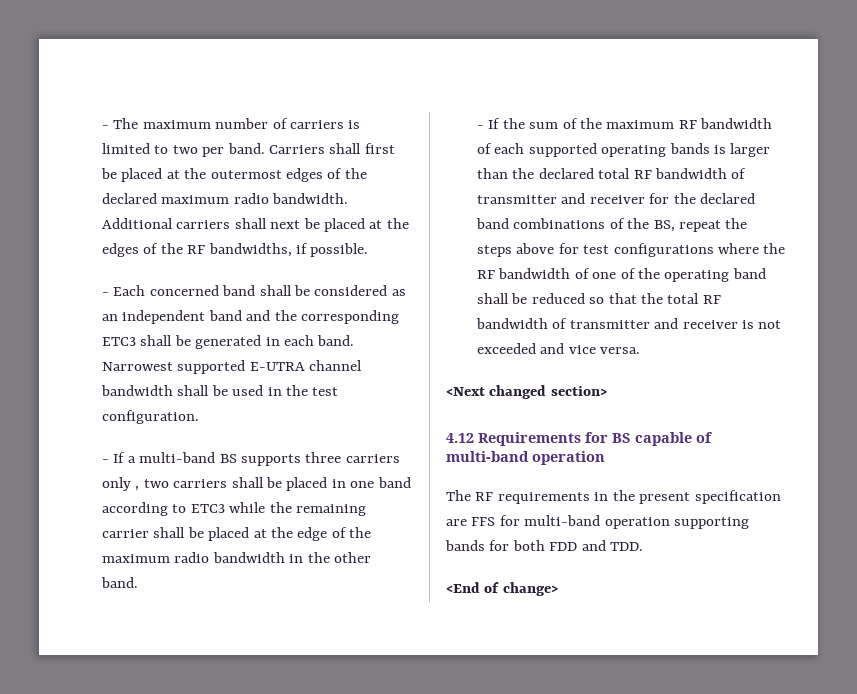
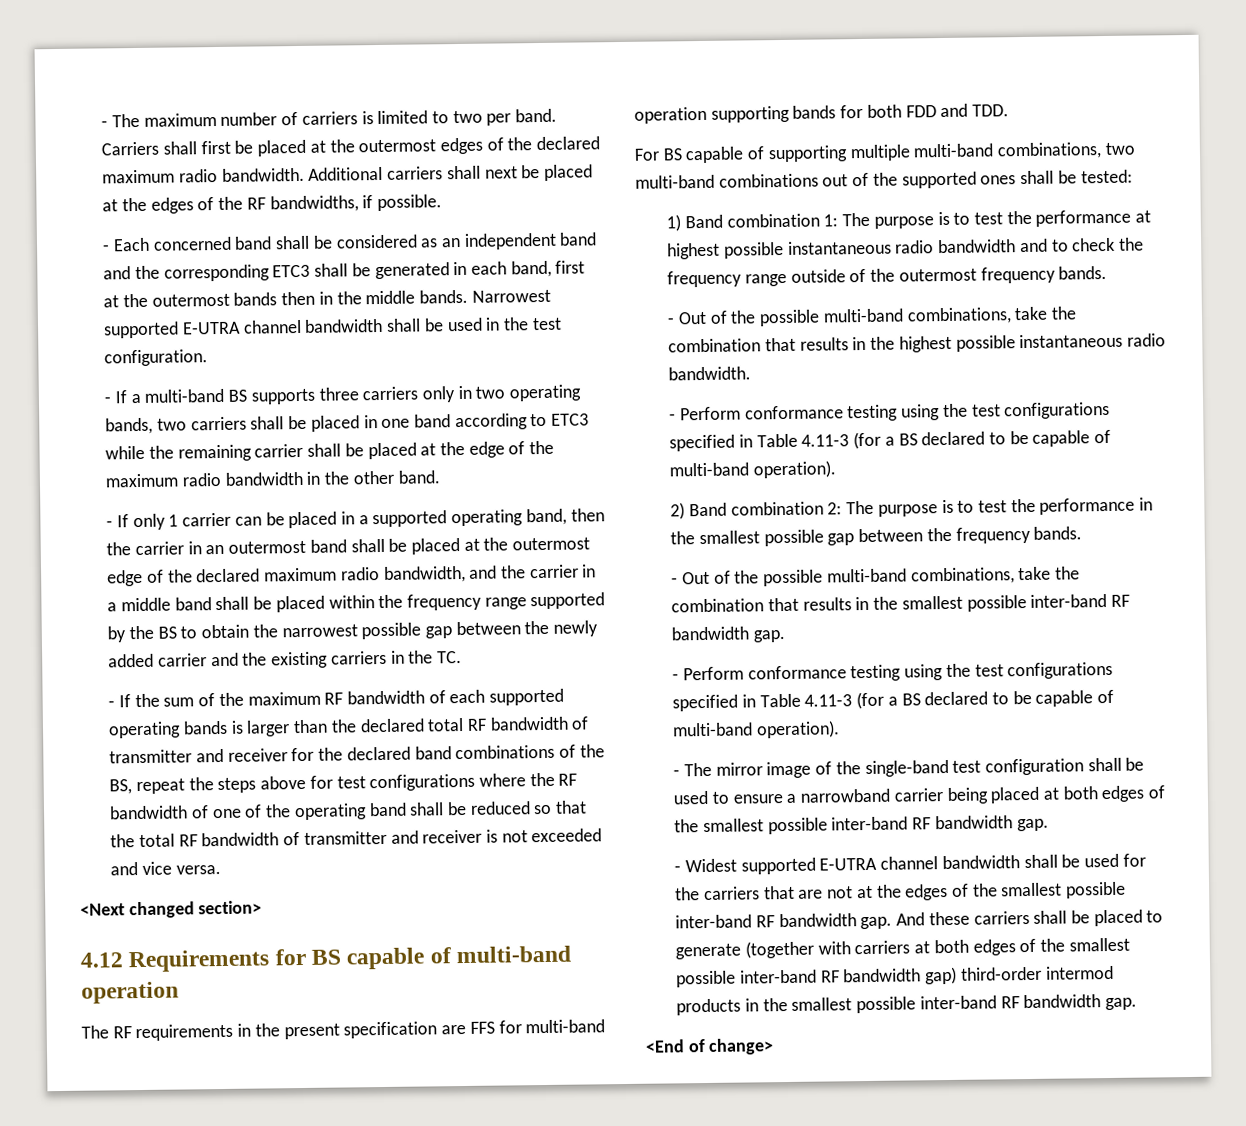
[317,335,355,346] band. -> [510,260,586,278] [103,289,468,308] band, first at the outermost bands then in the middle bands.
[135,486,140,491] , -> [457,384,582,402] [105,417,154,435] in two operating bands,
(138, 582) none -> [106,508,605,531] [106,537,591,556] [107,564,597,587] [107,592,606,613] [107,620,599,643] [108,650,462,669] // - If only 1 carrier can be placed in a supported operating band, then the carrier in an outermost band shall be placed at the outermost edge of the declared maximum radio bandwidth, and the carrier in a middle band shall be placed within the frequency range supported by the BS to obtain the narrowest possible gap between the newly added carrier and the existing carriers in the TC.
(644, 546) none -> [634,142,1135,164] [635,169,1133,189] [666,209,1152,232] [667,237,1144,260] [667,265,1108,288] [667,306,1077,327] [668,333,1166,353] [668,366,752,381] [669,401,1111,422] [669,429,1112,452] [669,460,836,479] [670,497,1154,520] [670,526,1083,547] [671,566,1080,587] [671,593,1130,613] [671,626,785,643] [672,661,1114,682] [672,689,1115,712] [672,720,840,739] [673,757,1145,779] [673,785,1166,805] [674,815,1049,835] [674,853,1146,875] [675,881,1127,901] [675,909,1164,930] [675,937,1130,960] [676,965,1114,988] [676,994,1137,1016] // For BS capable of supporting multiple multi-band combinations, two multi-band combinations out of the supported ones shall be tested: // 1) Band combination 1: The purpose is to test the performance at highest possible instantaneous radio bandwidth and to check the frequency range outside of the outermost frequency bands. // - Out of the possible multi-band combinations, take the combination that results in the highest possible instantaneous radio bandwidth. // - Perform conformance testing using the test configurations specified in Table 4.11-3 (for a BS declared to be capable of multi-band operation). // 2) Band combination 2: The purpose is to test the performance in the smallest possible gap between the frequency bands. // - Out of the possible multi-band combinations, take the combination that results in the smallest possible inter-band RF bandwidth gap. // - Perform conformance testing using the test configurations specified in Table 4.11-3 (for a BS declared to be capable of multi-band operation). // - The mirror image of the single-band test configuration shall be used to ensure a narrowband carrier being placed at both edges of the smallest possible inter-band RF bandwidth gap. // - Widest supported E-UTRA channel bandwidth shall be used for the carriers that are not at the edges of the smallest possible inter-band RF bandwidth gap. And these carriers shall be placed to generate (together with carriers at both edges of the smallest possible inter-band RF bandwidth gap) third-order intermod products in the smallest possible inter-band RF bandwidth gap.

